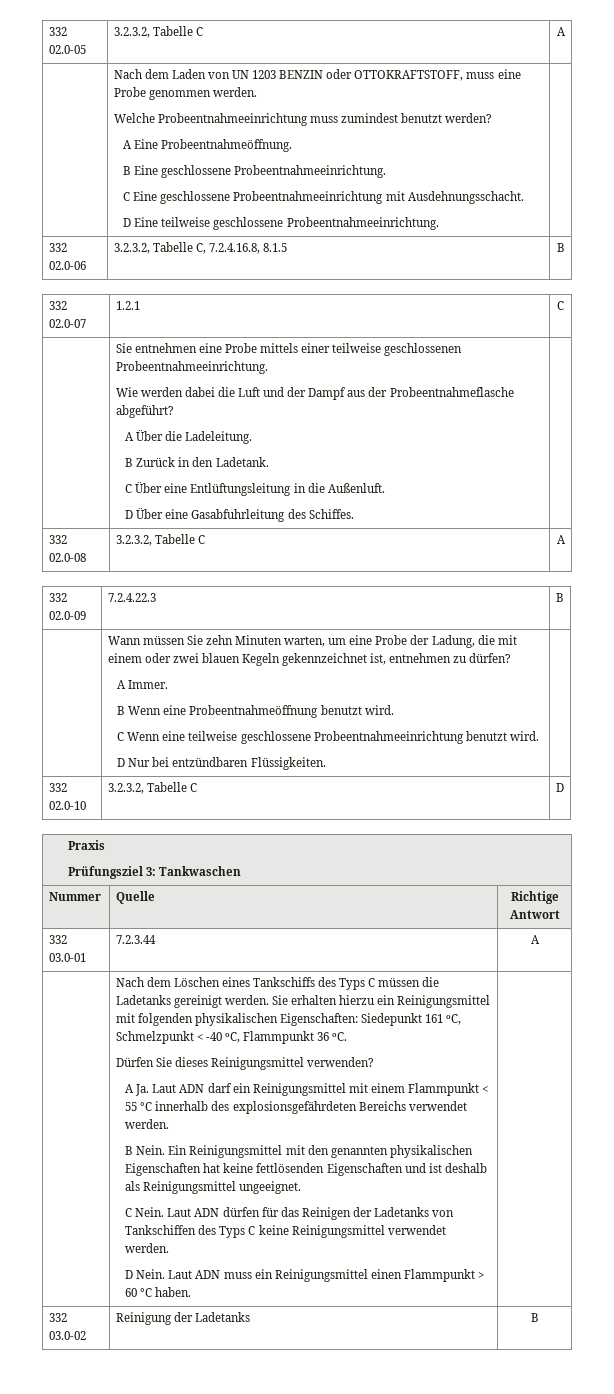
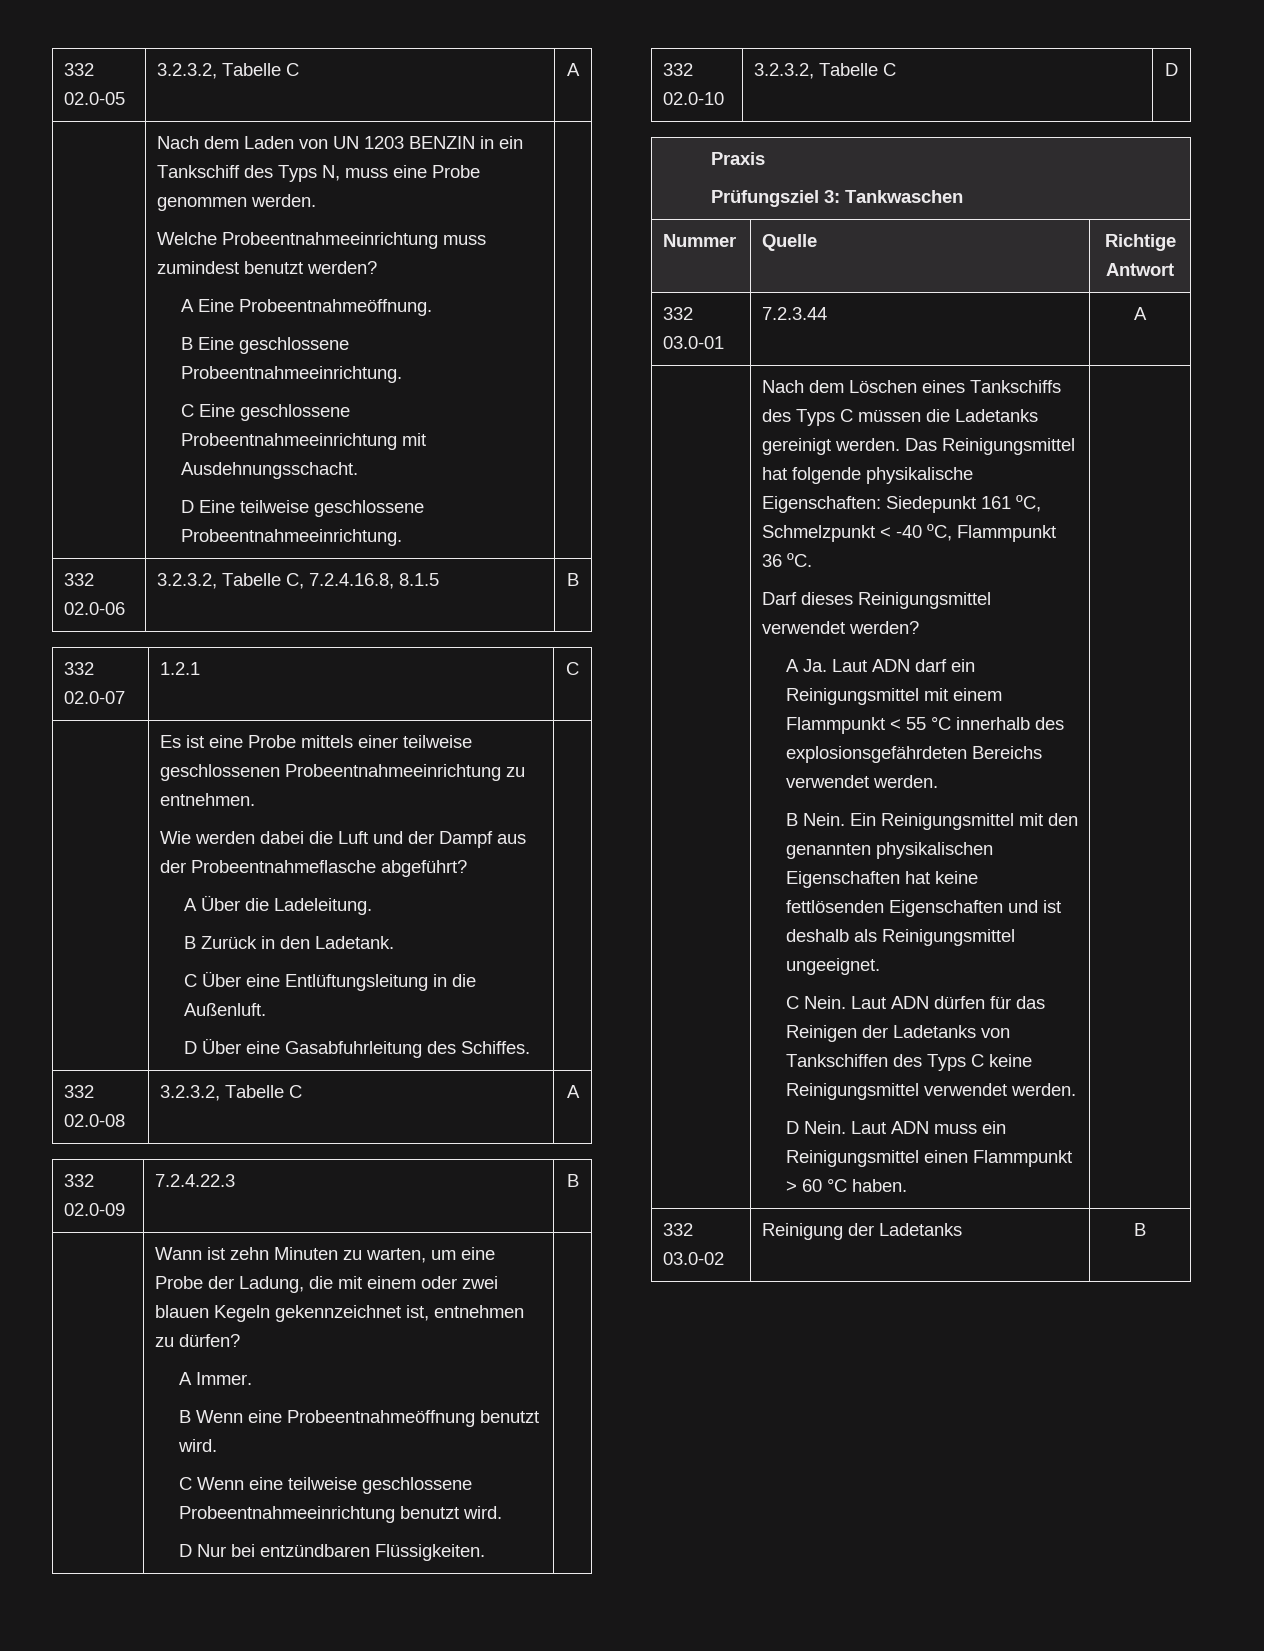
[326,69,464,81] oder OTTOKRAFTSTOFF, -> [479,136,523,149] [156,165,340,182] in ein Tankschiff des Typs N,
[115,343,197,353] Sie entnehmen -> [159,735,204,748] Es ist
[115,361,268,374] Probeentnahmeeinrichtung. -> [284,764,525,781] [159,793,255,806] Probeentnahmeeinrichtung zu entnehmen.
[142,635,203,645] müssen Sie -> [206,1247,225,1260] ist
(282, 640) none -> [342,1250,362,1260] zu
[271,995,491,1008] [115,1013,278,1026] Sie erhalten hierzu ein Reinigungsmittel mit folgenden physikalischen -> [904,438,1075,455] [761,467,973,484] Das Reinigungsmittel hat folgende physikalische
[115,1057,374,1070] Dürfen Sie dieses Reinigungsmittel verwenden? -> [761,592,991,609] [761,621,919,634] Darf dieses Reinigungsmittel verwendet werden?

